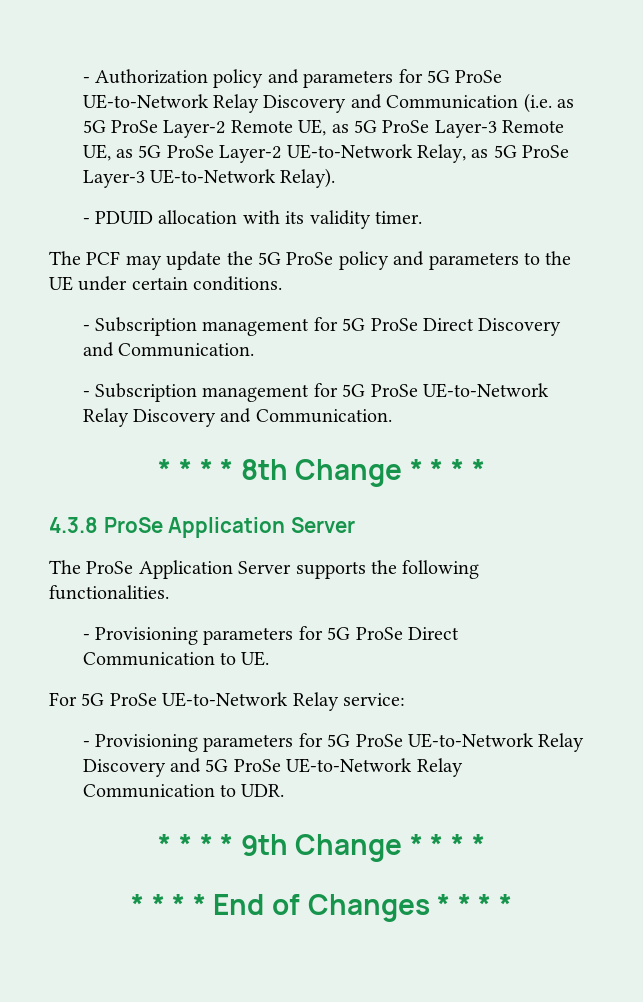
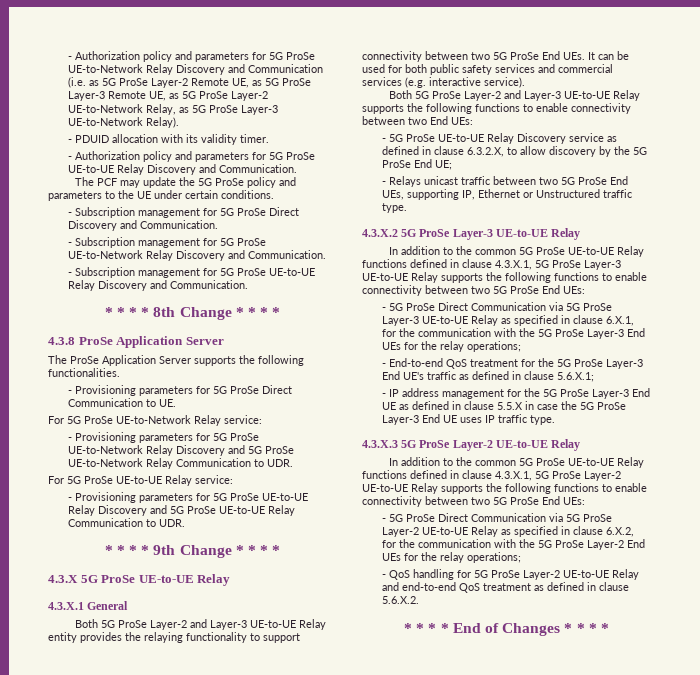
(422, 217) none -> [68,151,316,162] [68,164,298,175] // - Authorization policy and parameters for 5G ProSe UE-to-UE Relay Discovery and Communication.
(392, 416) none -> [68,267,316,278] [68,280,249,291] // - Subscription management for 5G ProSe UE-to-UE Relay Discovery and Communication.
(285, 790) none -> [48,475,233,486] [68,492,309,503] [68,505,296,516] [68,518,186,527] // For 5G ProSe UE-to-UE Relay service: // - Provisioning parameters for 5G ProSe UE-to-UE Relay Discovery and 5G ProSe UE-to-UE Relay Communication to UDR.
(485, 844) none -> [48,574,231,586] [48,601,129,610] [75,619,327,630] [48,632,300,643] [362,51,629,62] [362,64,613,75] [362,77,525,88] [389,90,641,101] [362,103,631,114] [362,116,473,125] [382,133,618,144] [382,146,648,157] [382,159,453,170] [382,176,629,187] [382,189,633,200] [382,203,408,213] [362,228,581,240] [389,246,645,257] [362,259,621,270] [362,272,647,283] [362,285,585,296] [382,302,613,311] [382,315,635,326] [382,328,646,339] [382,341,522,352] [382,358,644,369] [382,371,595,382] [382,388,651,399] [382,401,627,410] [382,414,556,425] [362,439,581,451] [389,457,645,468] [362,470,621,481] [362,483,647,494] [362,496,585,507] [382,513,613,522] [382,526,635,537] [382,539,646,550] [382,552,522,563] [382,569,640,580] [382,582,630,593] [382,596,420,604] // 4.3.X 5G ProSe UE-to-UE Relay // 4.3.X.1 General // Both 5G ProSe Layer-2 and Layer-3 UE-to-UE Relay entity provides the relaying functionality to support connectivity between two 5G ProSe End UEs. It can be used for both public safety services and commercial services (e.g. interactive service). // Both 5G ProSe Layer-2 and Layer-3 UE-to-UE Relay supports the following functions to enable connectivity between two End UEs: // - 5G ProSe UE-to-UE Relay Discovery service as defined in clause 6.3.2.X, to allow discovery by the 5G ProSe End UE; // - Relays unicast traffic between two 5G ProSe End UEs, supporting IP, Ethernet or Unstructured traffic type. // 4.3.X.2 5G ProSe Layer-3 UE-to-UE Relay // In addition to the common 5G ProSe UE-to-UE Relay functions defined in clause 4.3.X.1, 5G ProSe Layer-3 UE-to-UE Relay supports the following functions to enable connectivity between two 5G ProSe End UEs: // - 5G ProSe Direct Communication via 5G ProSe Layer-3 UE-to-UE Relay as specified in clause 6.X.1, for the communication with the 5G ProSe Layer-3 End UEs for the relay operations; // - End-to-end QoS treatment for the 5G ProSe Layer-3 End UE's traffic as defined in clause 5.6.X.1; // - IP address management for the 5G ProSe Layer-3 End UE as defined in clause 5.5.X in case the 5G ProSe Layer-3 End UE uses IP traffic type. // 4.3.X.3 5G ProSe Layer-2 UE-to-UE Relay // In addition to the common 5G ProSe UE-to-UE Relay functions defined in clause 4.3.X.1, 5G ProSe Layer-2 UE-to-UE Relay supports the following functions to enable connectivity between two 5G ProSe End UEs: // - 5G ProSe Direct Communication via 5G ProSe Layer-2 UE-to-UE Relay as specified in clause 6.X.2, for the communication with the 5G ProSe Layer-2 End UEs for the relay operations; // - QoS handling for 5G ProSe Layer-2 UE-to-UE Relay and end-to-end QoS treatment as defined in clause 5.6.X.2.

